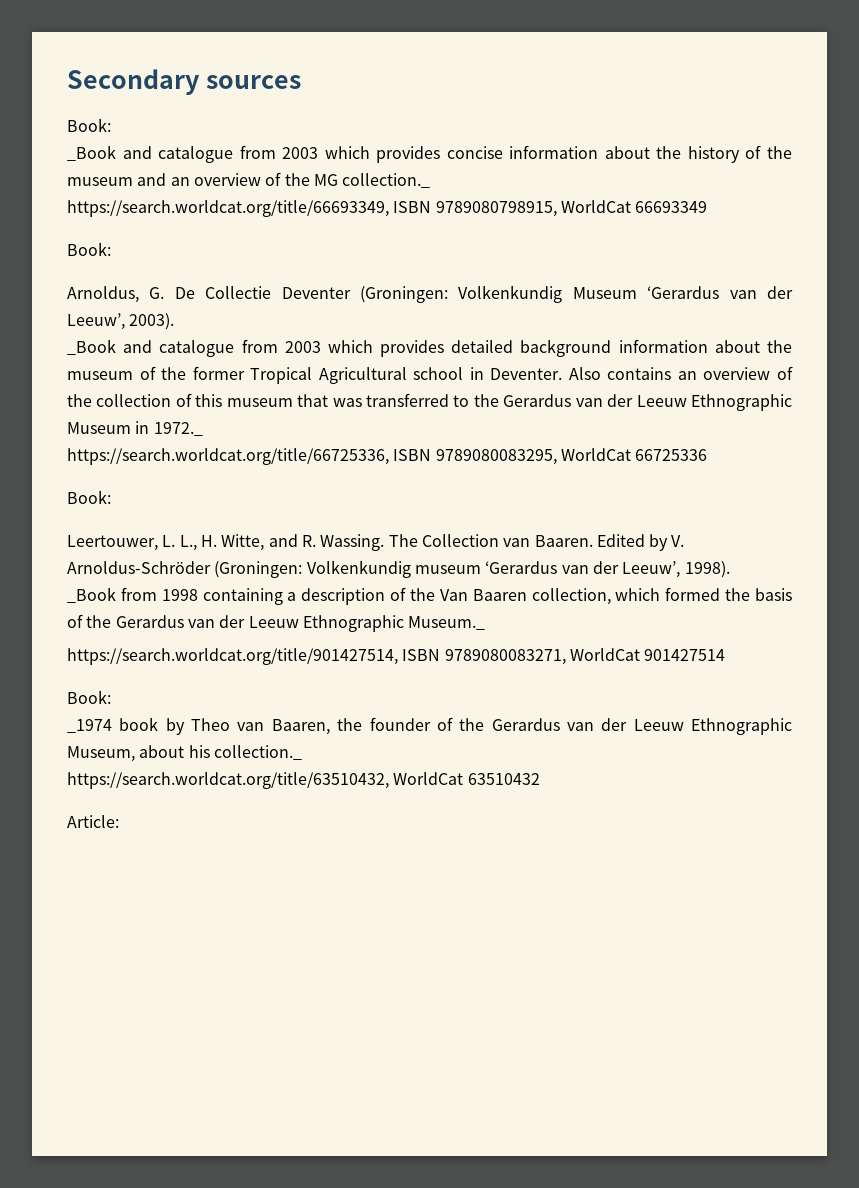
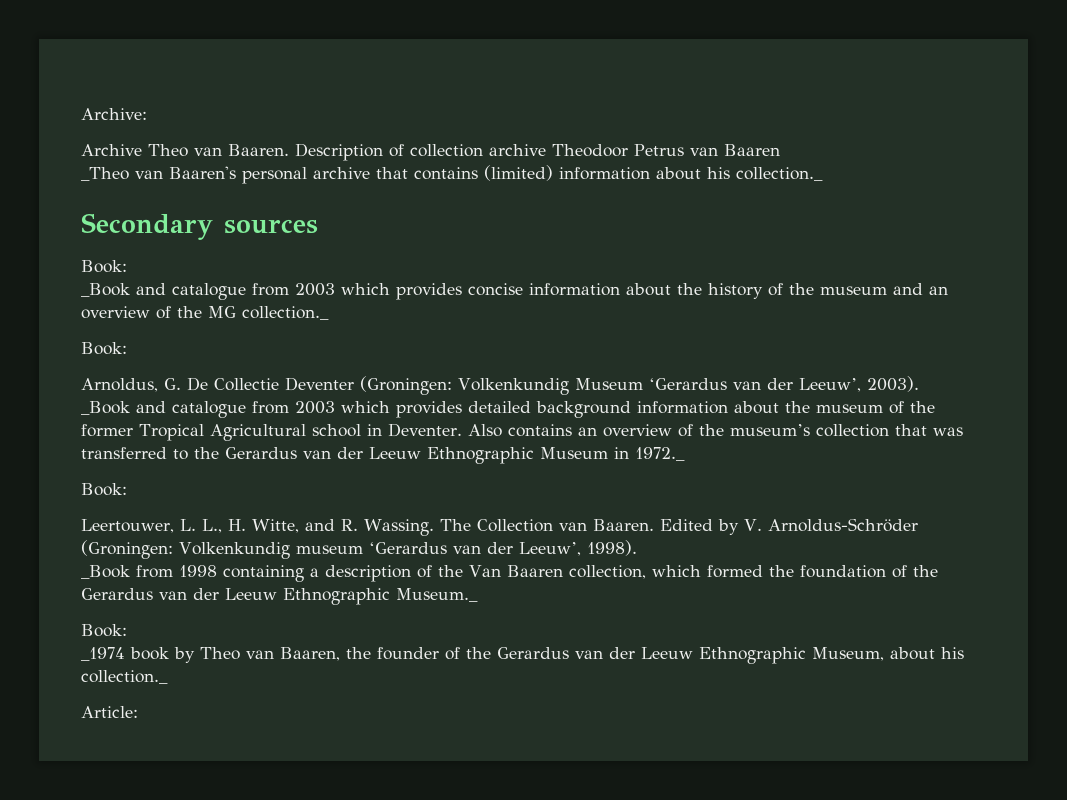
(67, 82) none -> [81,108,147,120] [81,143,780,161] [81,165,823,184] Archive: // Archive Theo van Baaren. Description of collection archive Theodoor Petrus van Baaren // _Theo van Baaren's personal archive that contains (limited) information about his collection._ //
[67,200,708,217] // https://search.worldcat.org/title/66693349, ISBN 9789080798915, WorldCat 66693349 -> (329, 313) none
[96,393,293,407] collection of this museum -> [729,424,889,437] museum’s collection
[67,448,708,465] // https://search.worldcat.org/title/66725336, ISBN 9789080083295, WorldCat 66725336 -> (685, 454) none
[755,588,792,601] basis -> [799,565,886,578] foundation
[67,648,726,665] // https://search.worldcat.org/title/901427514, ISBN 9789080083271, WorldCat 901427514 -> (478, 595) none
[67,772,540,789] // https://search.worldcat.org/title/63510432, WorldCat 63510432 -> (168, 677) none

